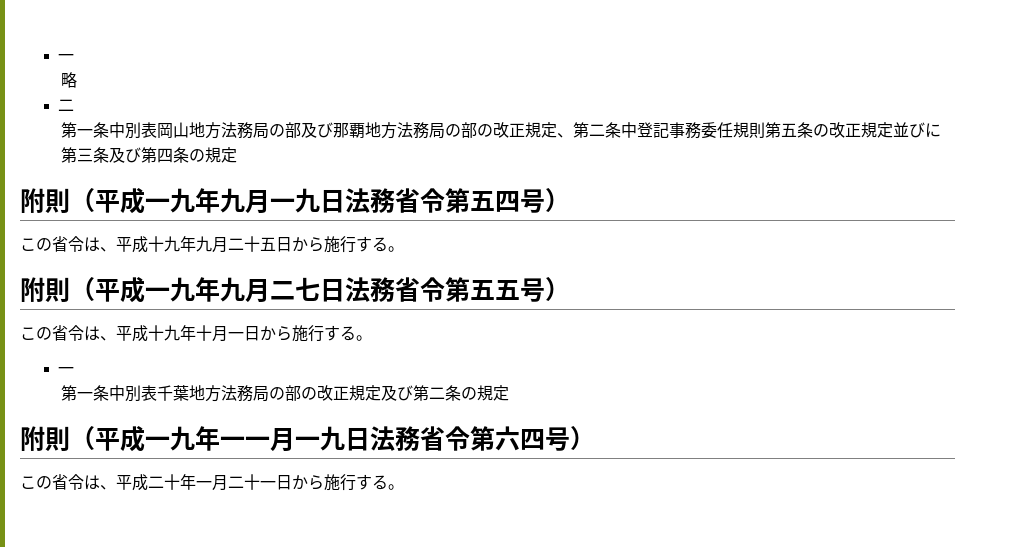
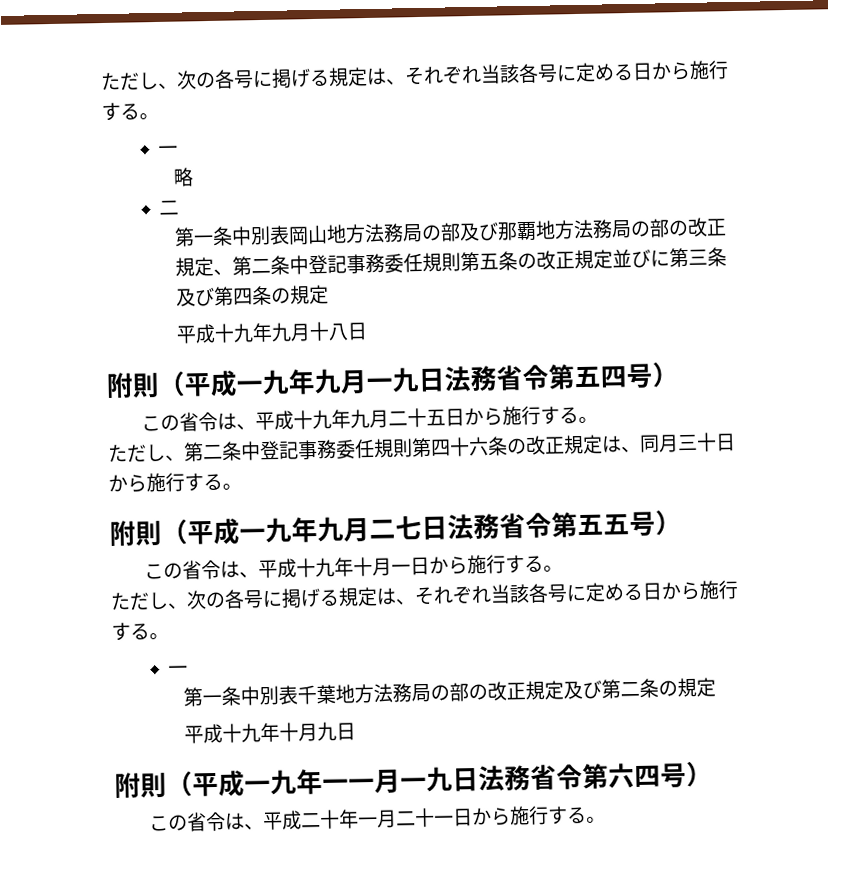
(58, 57) none -> [100,60,729,91] [101,102,159,122] ただし、次の各号に掲げる規定は、それぞれ当該各号に定める日から施行する。 //
(237, 155) none -> [175,321,368,344] // 平成十九年九月十八日
(404, 249) none -> [107,432,736,463] [108,472,242,493] // ただし、第二条中登記事務委任規則第四十六条の改正規定は、同月三十日から施行する。
(372, 338) none -> [110,580,739,611] [111,622,169,641] // ただし、次の各号に掲げる規定は、それぞれ当該各号に定める日から施行する。
(509, 393) none -> [183,721,356,744] // 平成十九年十月九日

